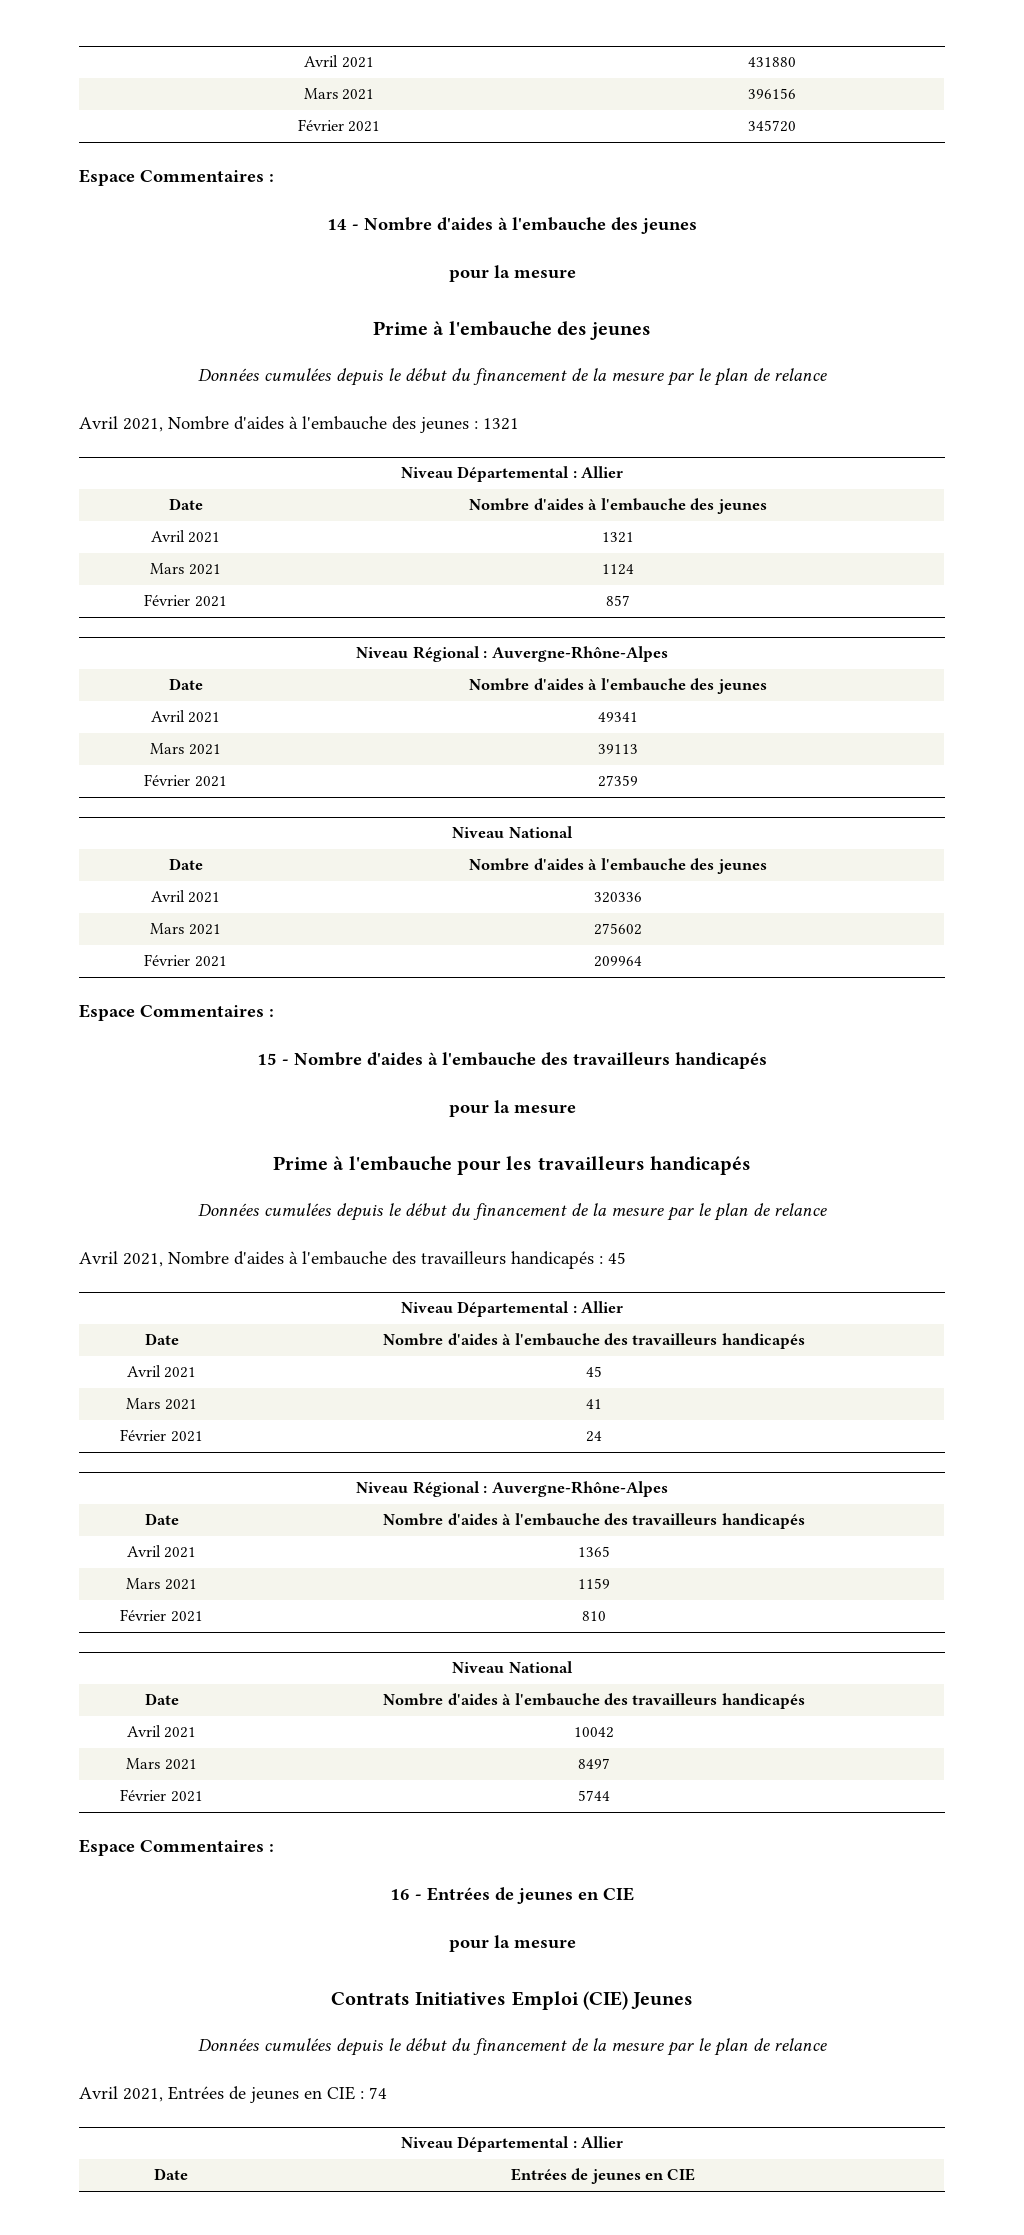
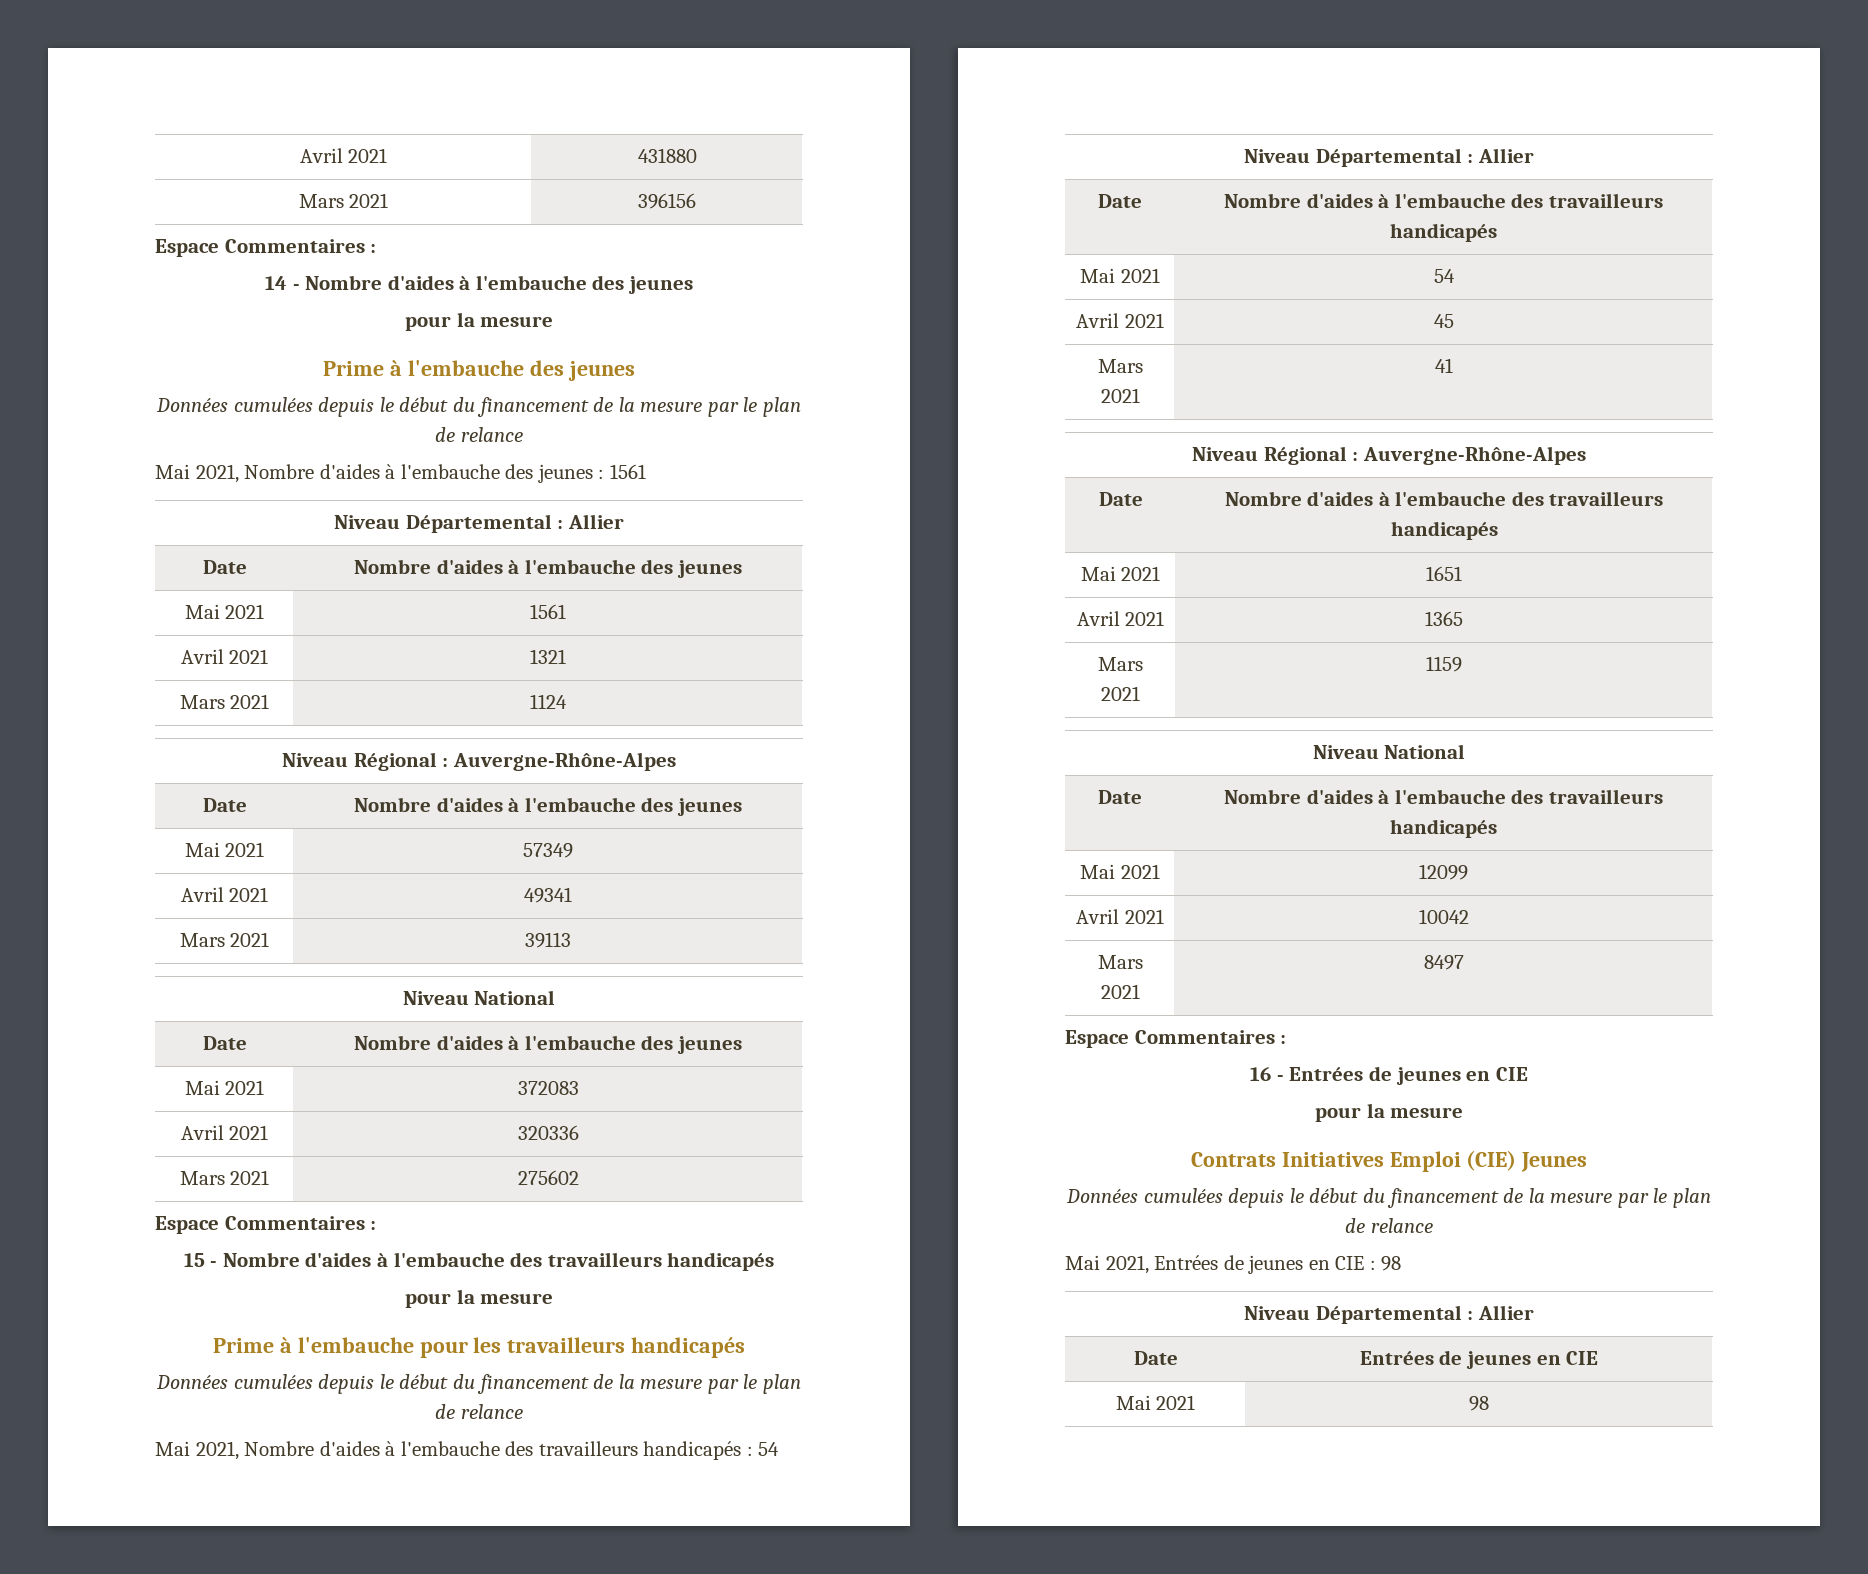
[297,119,381,132] [747,120,796,132] // Février 2021 | 345720 -> (696, 201) none
[79,416,118,429] Avril -> [155,464,190,479] Mai
[483,418,519,430] 1321 -> [609,464,646,479] 1561
(767, 506) none -> [184,604,265,619] [530,604,566,619] // Mai 2021 | 1561
[144,594,227,607] [606,595,630,606] // Février 2021 | 857 -> (567, 701) none
(767, 686) none -> [184,842,265,857] [523,843,573,858] // Mai 2021 | 57349
[144,774,227,787] [598,775,638,787] // Février 2021 | 27359 -> (571, 940) none
(767, 866) none -> [184,1080,265,1095] [517,1081,579,1095] // Mai 2021 | 372083
[144,954,227,967] [594,956,642,967] // Février 2021 | 209964 -> (579, 1177) none
[79,1251,118,1264] Avril -> [155,1441,190,1456] Mai
[608,1252,626,1264] 45 -> [758,1442,780,1456] 54
(805, 1341) none -> [1080,268,1160,283] [1433,269,1455,283] // Mai 2021 | 54
[120,1429,203,1442] [586,1431,602,1442] // Février 2021 | 24 -> (1453, 365) none
(805, 1521) none -> [1080,566,1161,581] [1426,566,1462,581] // Mai 2021 | 1651
[120,1609,203,1622] [582,1611,606,1621] // Février 2021 | 810 -> (1462, 664) none
(805, 1701) none -> [1080,864,1160,879] [1419,864,1468,880] // Mai 2021 | 12099
[120,1789,203,1802] [578,1790,610,1801] // Février 2021 | 5744 -> (1464, 962) none
[79,2086,118,2099] Avril -> [1065,1255,1100,1270] Mai
[369,2087,387,2099] 74 -> [1381,1256,1402,1271] 98
(696, 2174) none -> [1115,1395,1196,1410] [1469,1396,1489,1411] // Mai 2021 | 98

